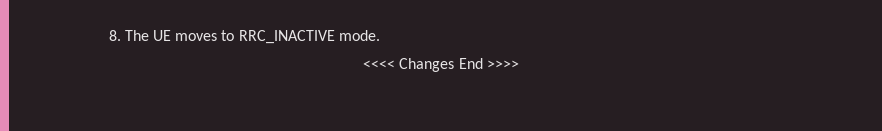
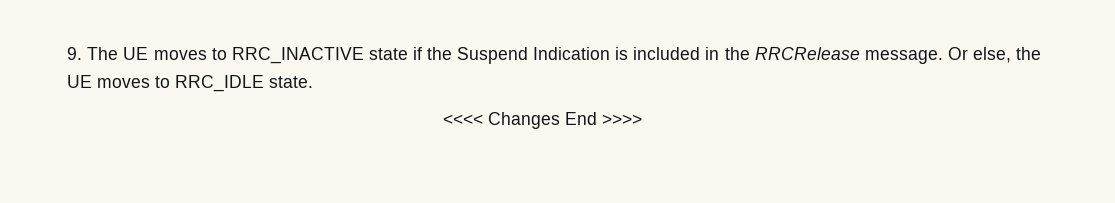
[108,30,121,41] 8. -> [67,47,83,60] 9.
[338,30,380,41] mode. -> [368,47,1041,64] [67,75,314,92] state if the Suspend Indication is included in the RRCRelease message. Or else, the UE moves to RRC_IDLE state.

